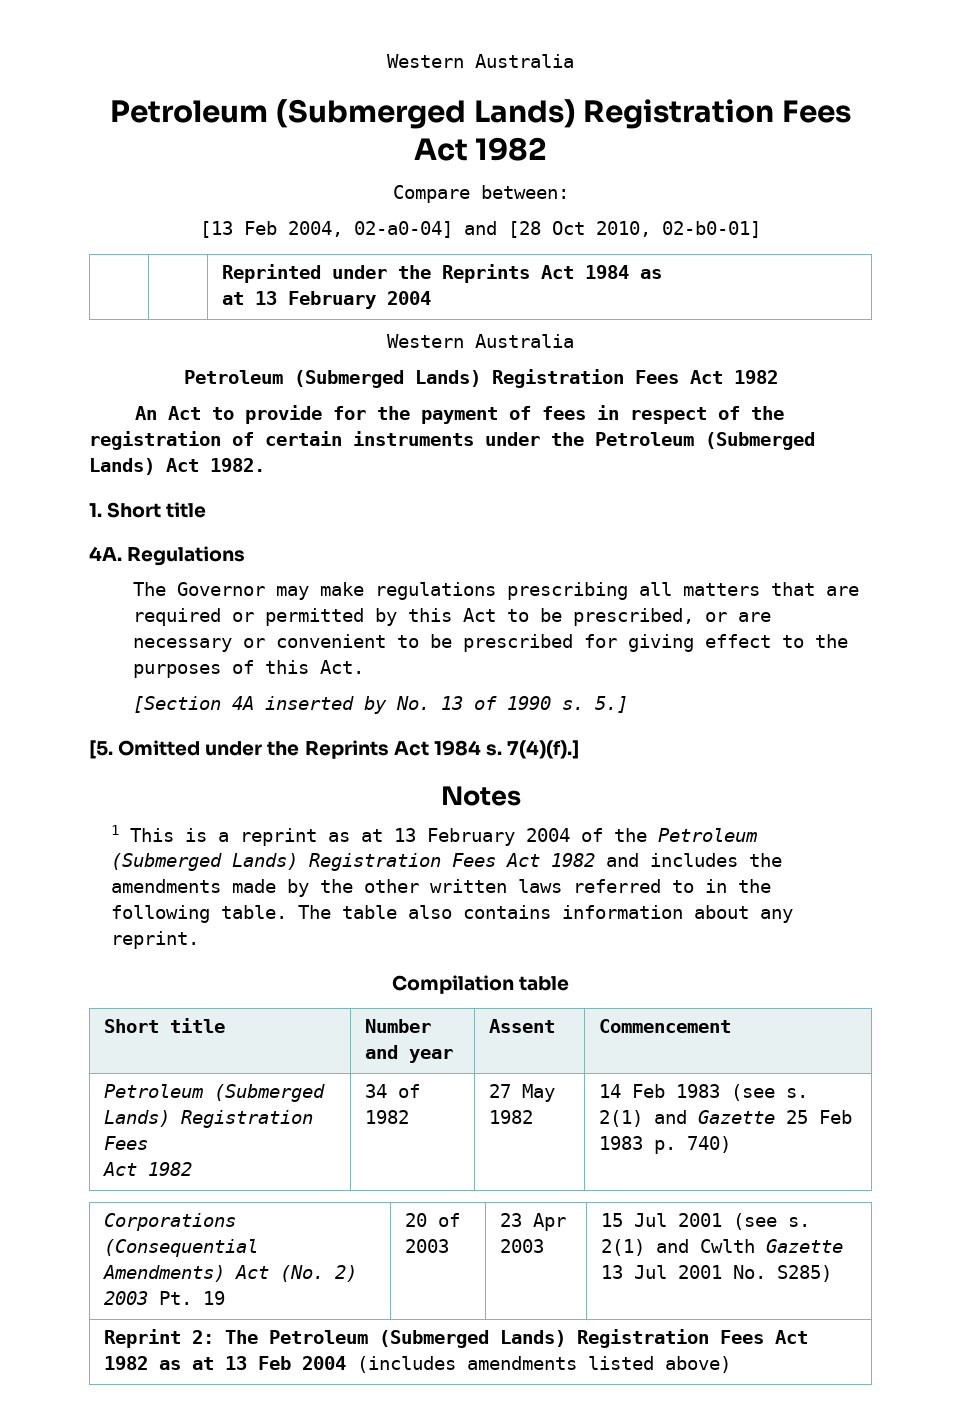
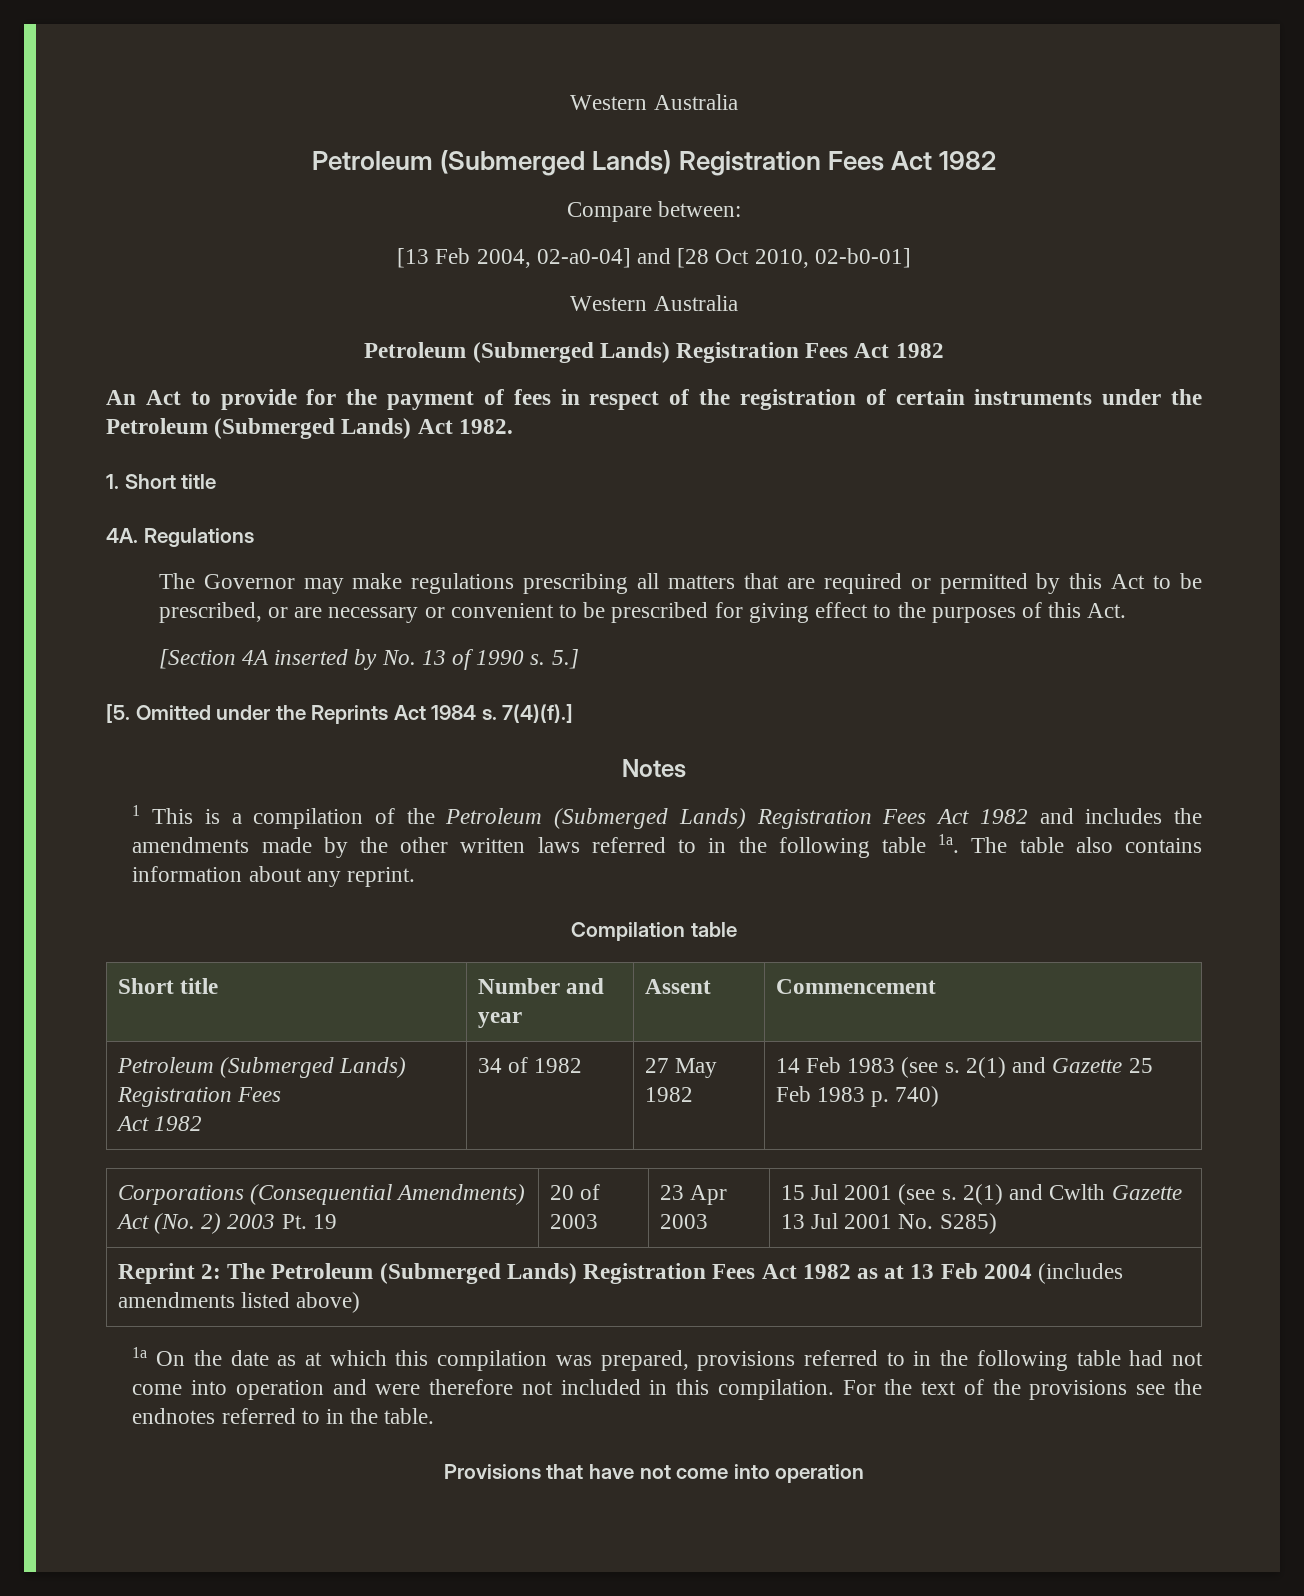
[222,264,663,283] [222,291,432,309] // | | Reprinted under the Reprints Act 1984 as // at 13 February 2004 -> (911, 258) none
[240,828,571,846] reprint as at 13 February 2004 -> [253,808,364,829] compilation
[221,905,288,919] table. -> [881,834,960,853] table 1a.
(732, 1364) none -> [132,1347,1204,1371] [132,1379,1203,1400] [132,1408,435,1424] [443,1464,865,1483] // 1a On the date as at which this compilation was prepared, provisions referred to in the following table had not come into operation and were therefore not included in this compilation. For the text of the provisions see the endnotes referred to in the table. // Provisions that have not come into operation

